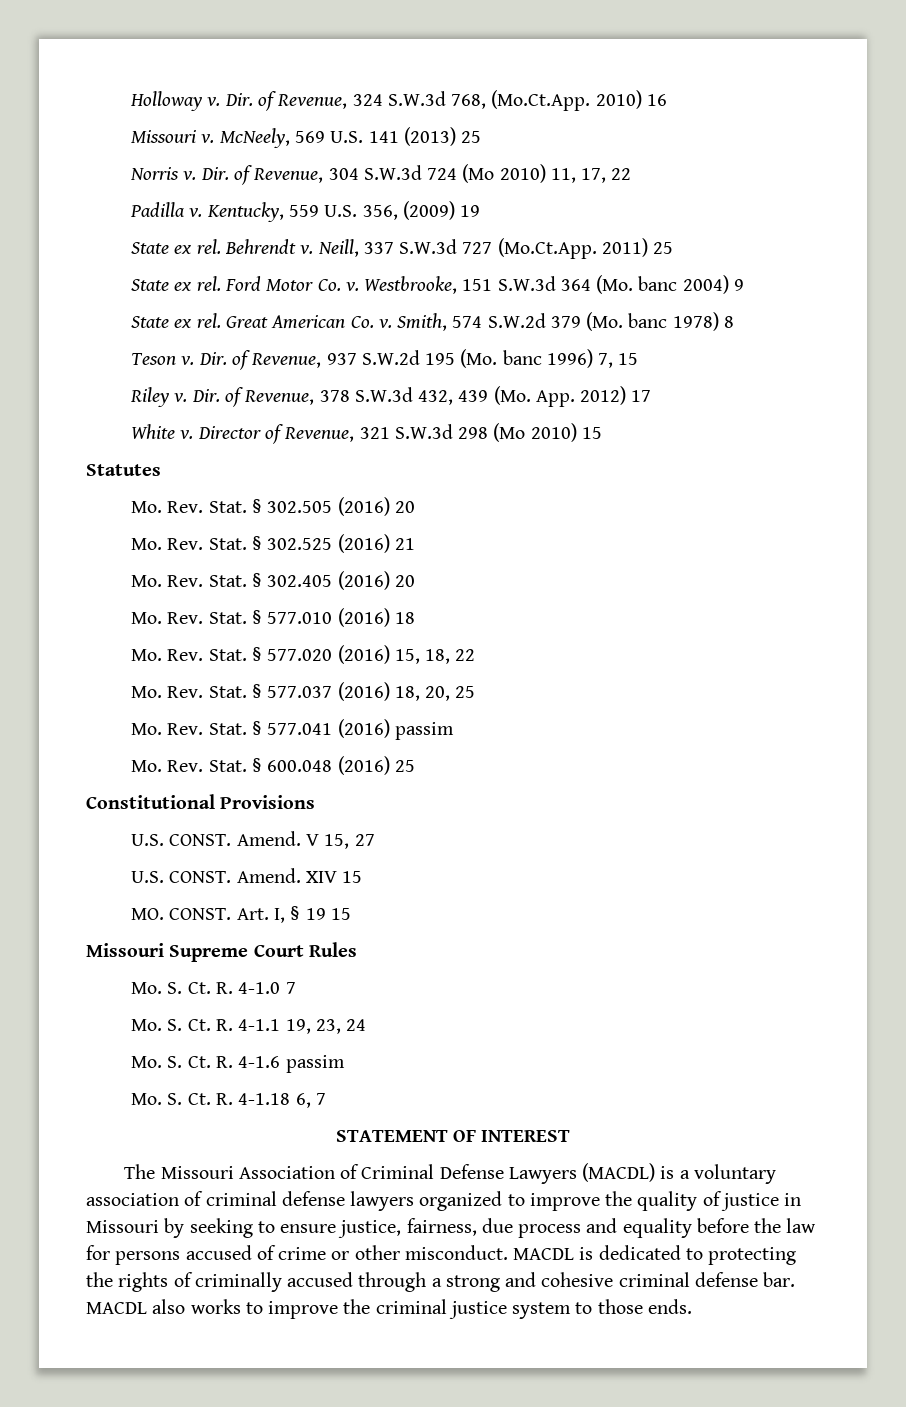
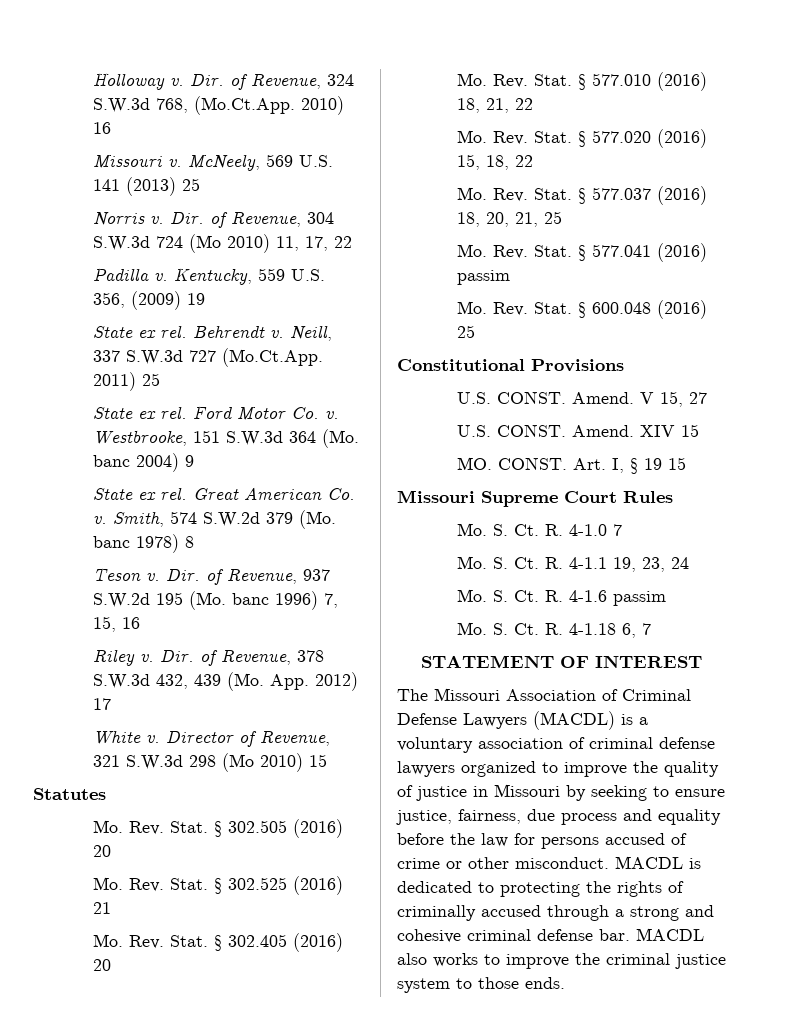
[618,353,639,365] 15 -> [93,616,141,632] 15, 16
[394,612,415,624] 18 -> [457,98,534,113] 18, 21, 22
(451, 693) none -> [515,212,539,227] 21,

